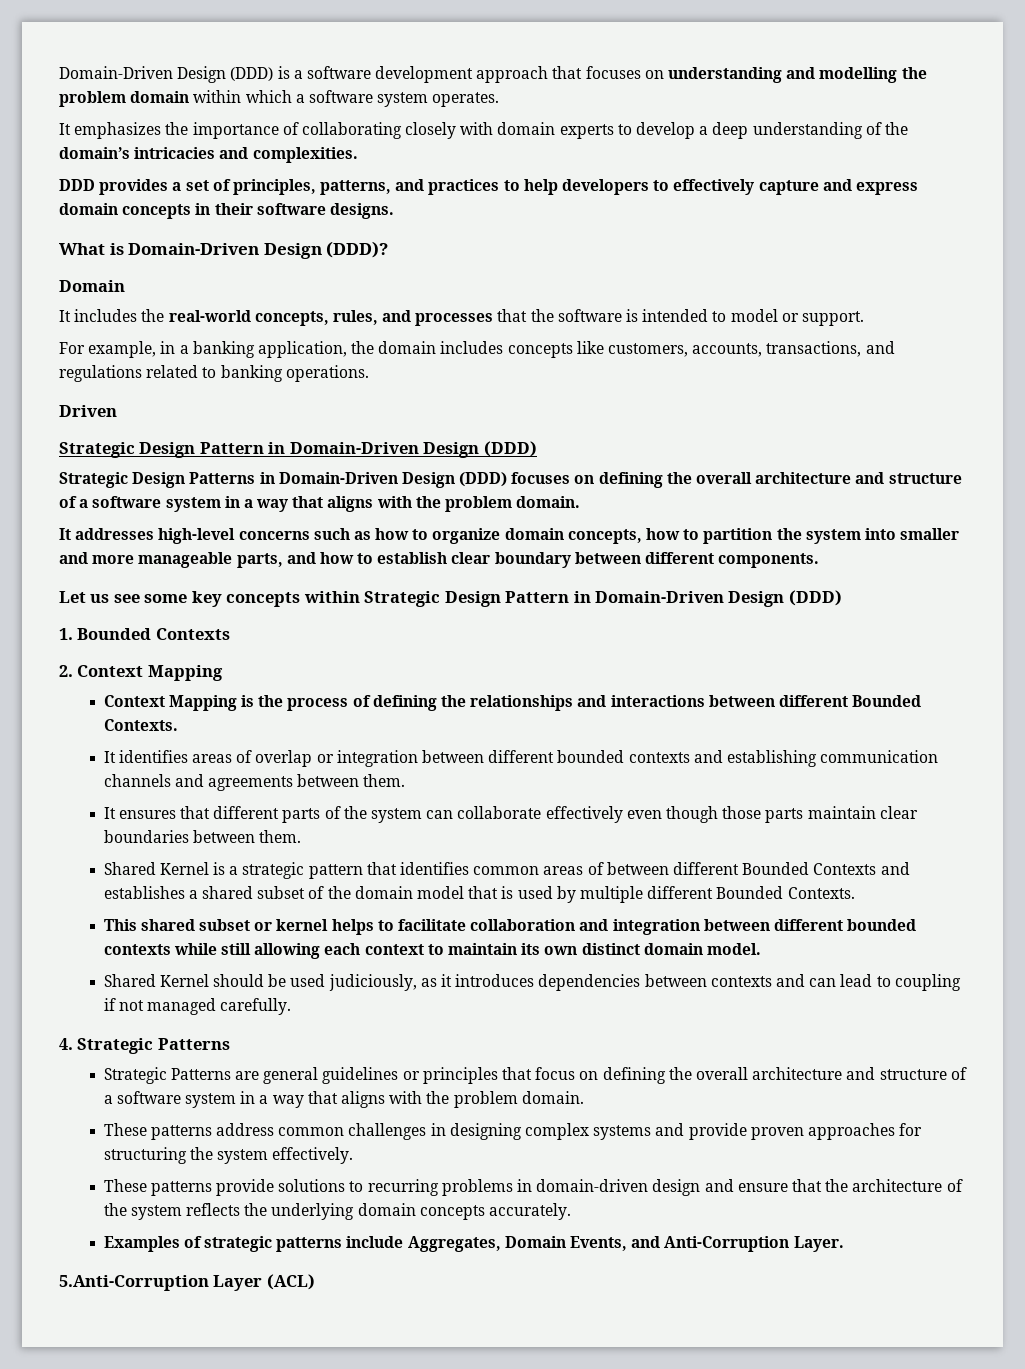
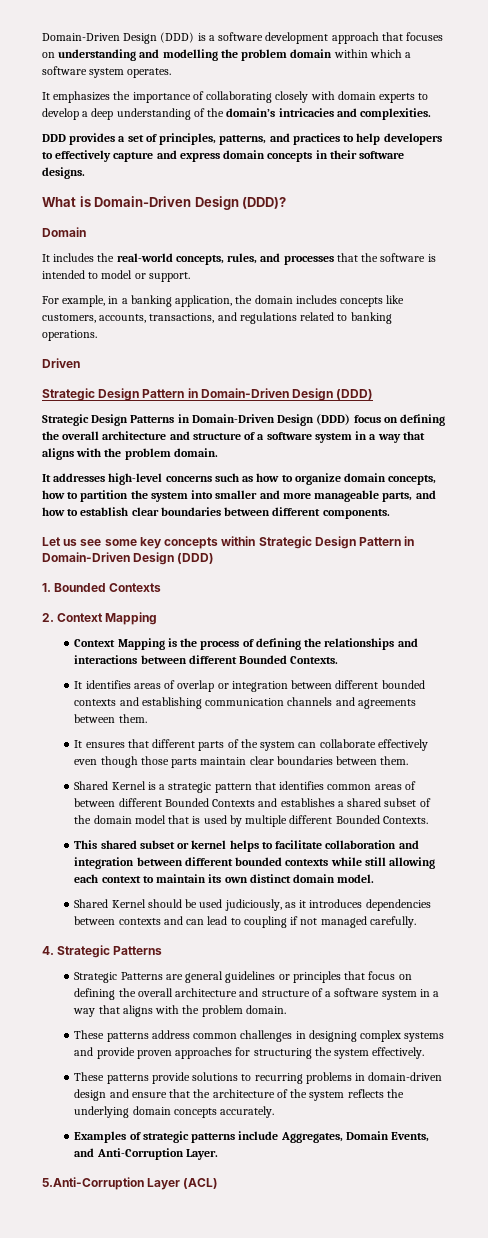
[511,472,571,484] focuses -> [353,415,381,423] focus
[494,552,571,568] boundary -> [160,507,221,516] boundaries

